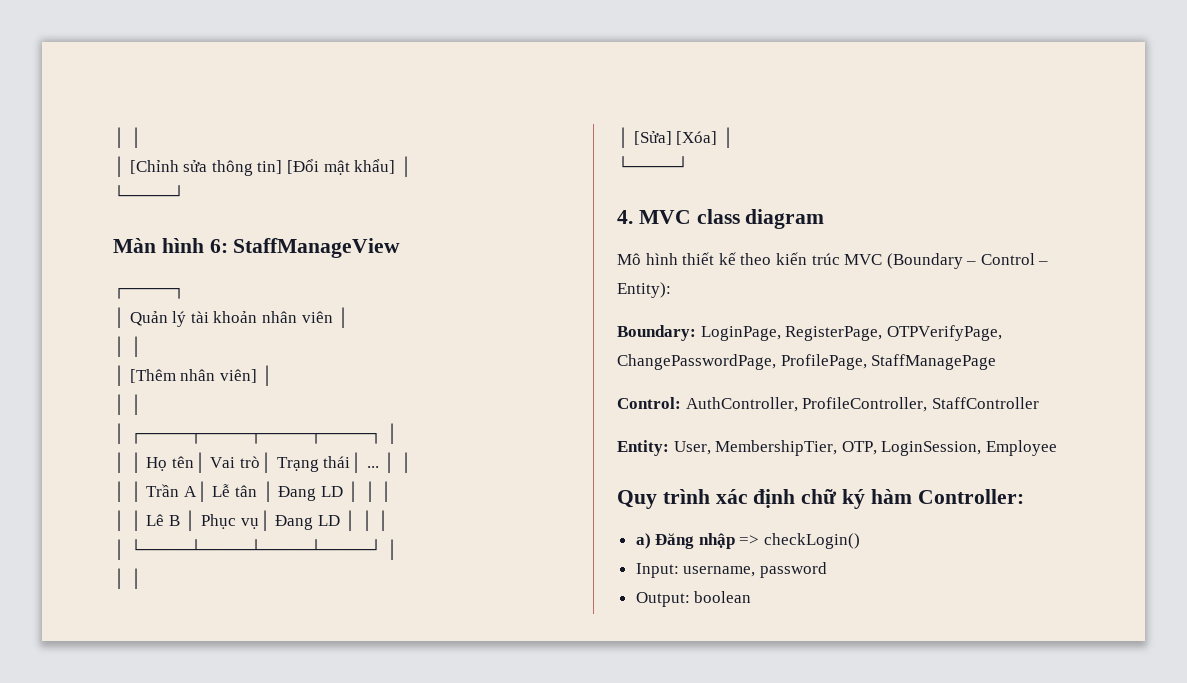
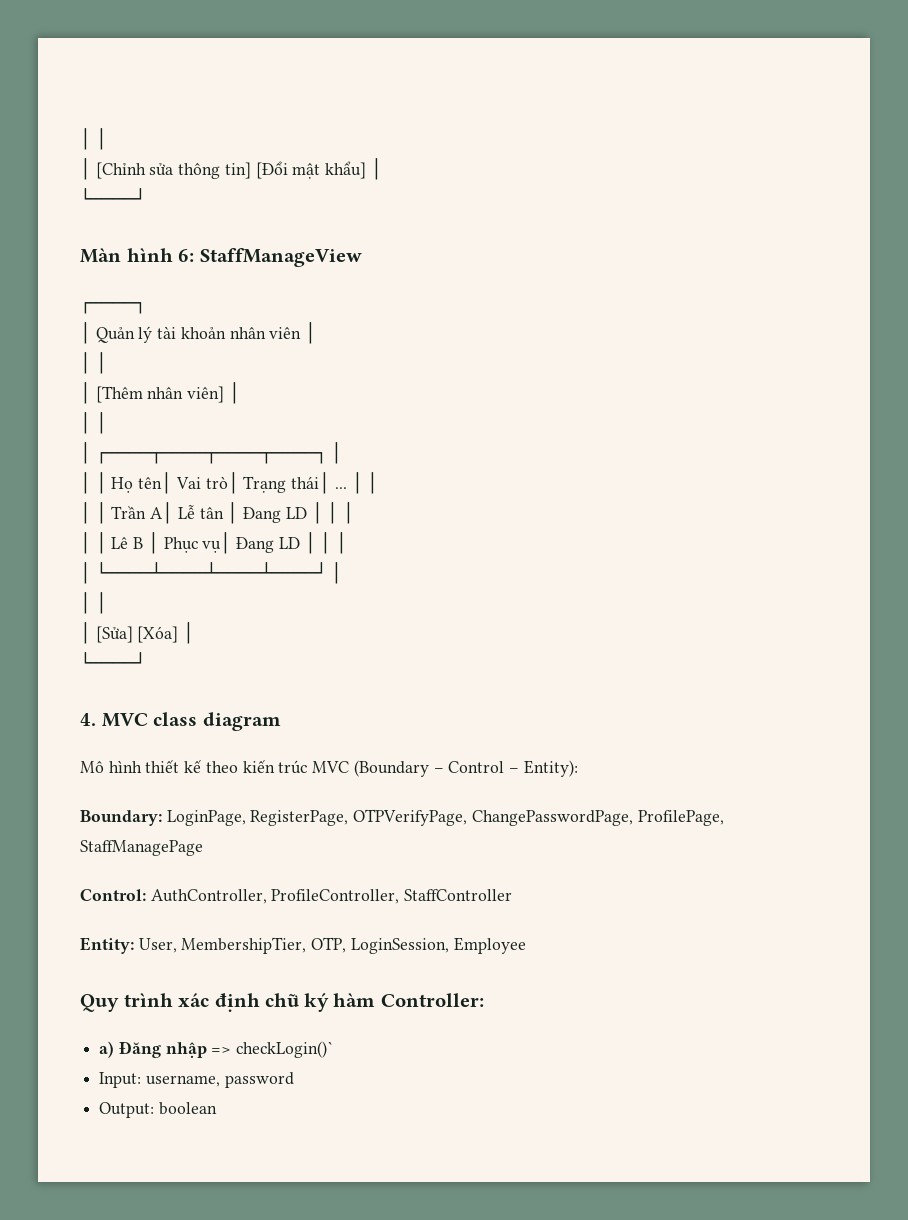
[764,533,861,549] checkLogin() -> [236,1041,335,1058] checkLogin()`

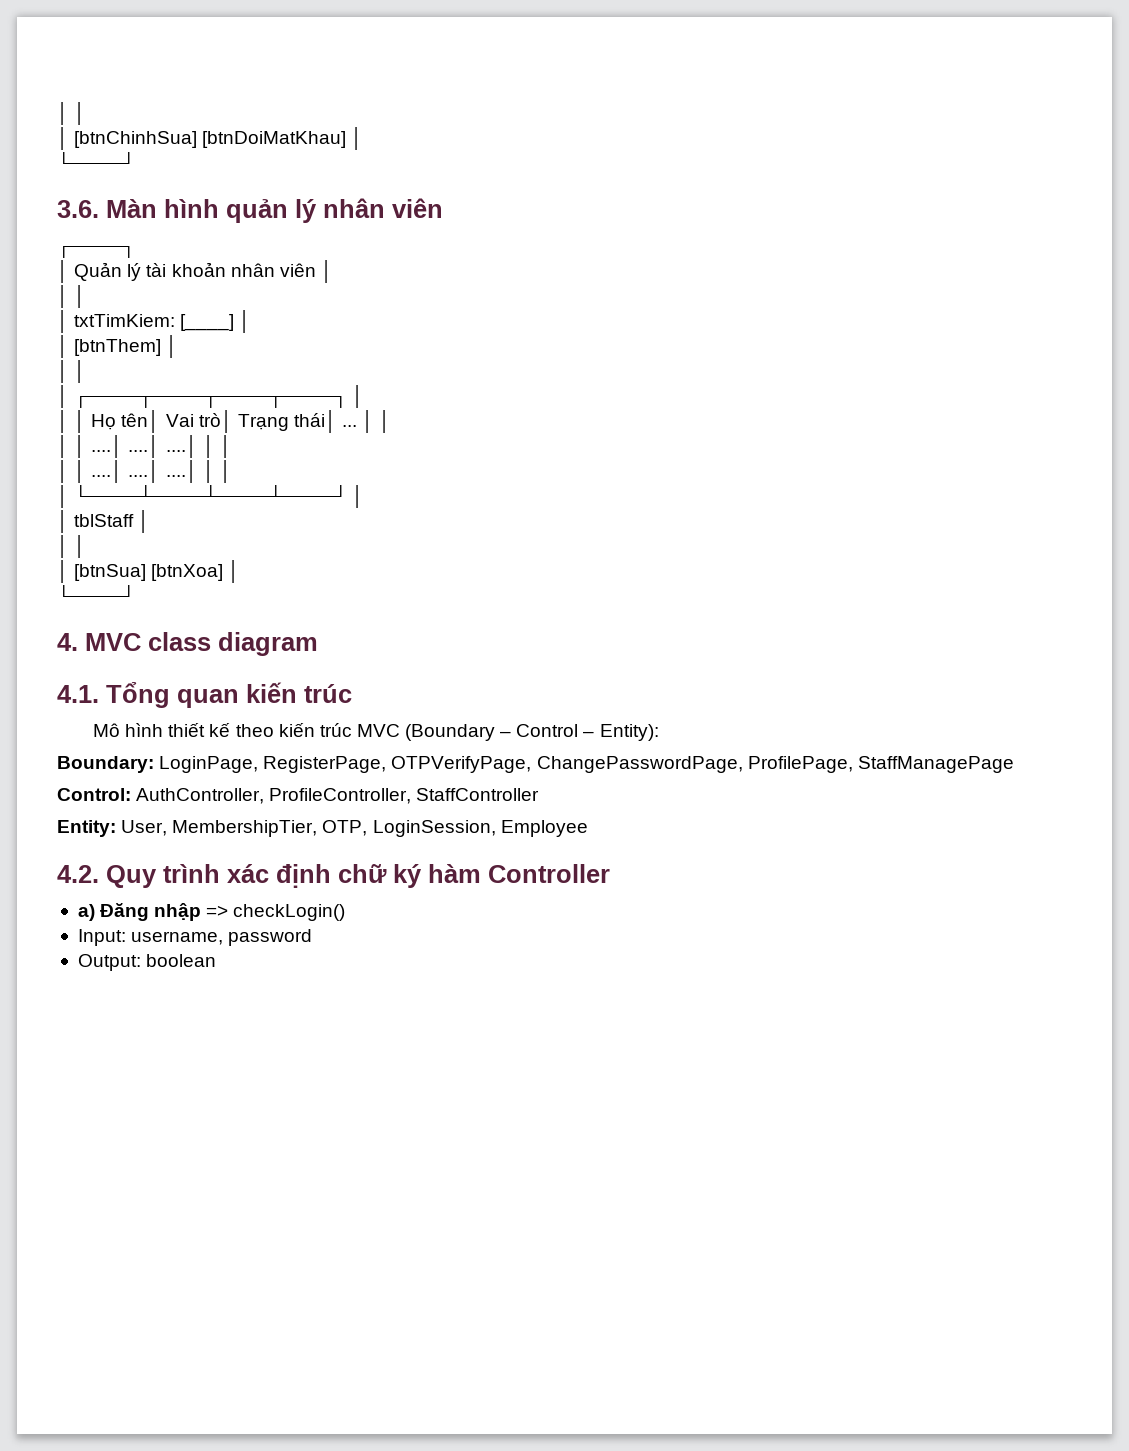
[80,128,107,150] [80,158,382,180] [80,188,146,205] │ │ // │ [Chỉnh sửa thông tin] [Đổi mật khẩu] │ // └────┘ // -> [57,102,87,125] [57,127,364,150] [57,152,135,169] [57,200,99,218] │ │ // │ [btnChinhSua] [btnDoiMatKhau] │ // └────┘ // 3.6.
[178,248,362,267] 6: StaffManageView -> [226,198,443,223] quản lý nhân viên
[95,386,225,403] [Thêm nhân viên] -> [74,310,252,333] [57,335,162,358] txtTimKiem: [____] │ // │ [btnThem]
[111,502,354,524] [80,532,316,554] Trần A│ Lễ tân │ Đang LD │ │ │ // │ │ Lê B │ Phục vụ│ Đang LD │ -> [91,435,232,458] [57,460,198,483] ....│ ....│ ....│ │ │ // │ │ ....│ ....│ ....│
[95,592,107,614] [80,622,179,644] │ // │ [Sửa] [Xóa] -> [74,510,151,533] [57,535,87,558] [57,560,224,583] tblStaff │ // │ │ // │ [btnSua] [btnXoa]
(281, 721) none -> [57,682,352,708] // 4.1. Tổng quan kiến trúc
(526, 945) none -> [57,865,99,883] 4.2.
[380,993,484,1007] Controller: -> [488,864,610,883] Controller
[236,1041,335,1058] checkLogin()` -> [233,904,346,921] checkLogin()

